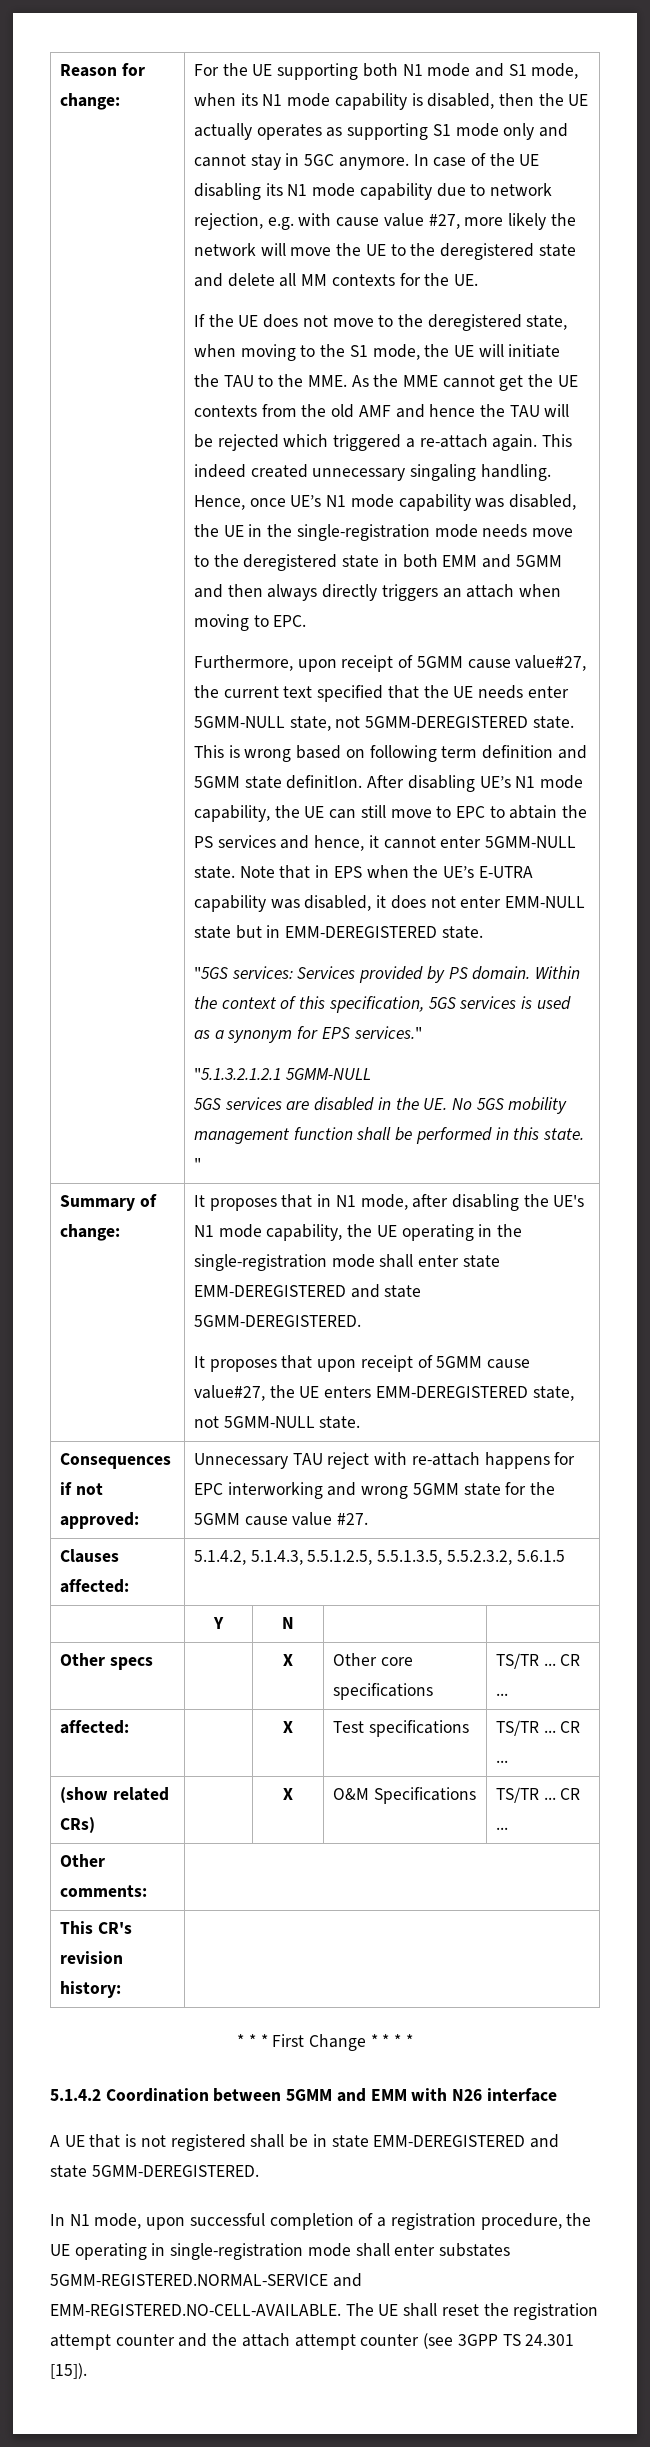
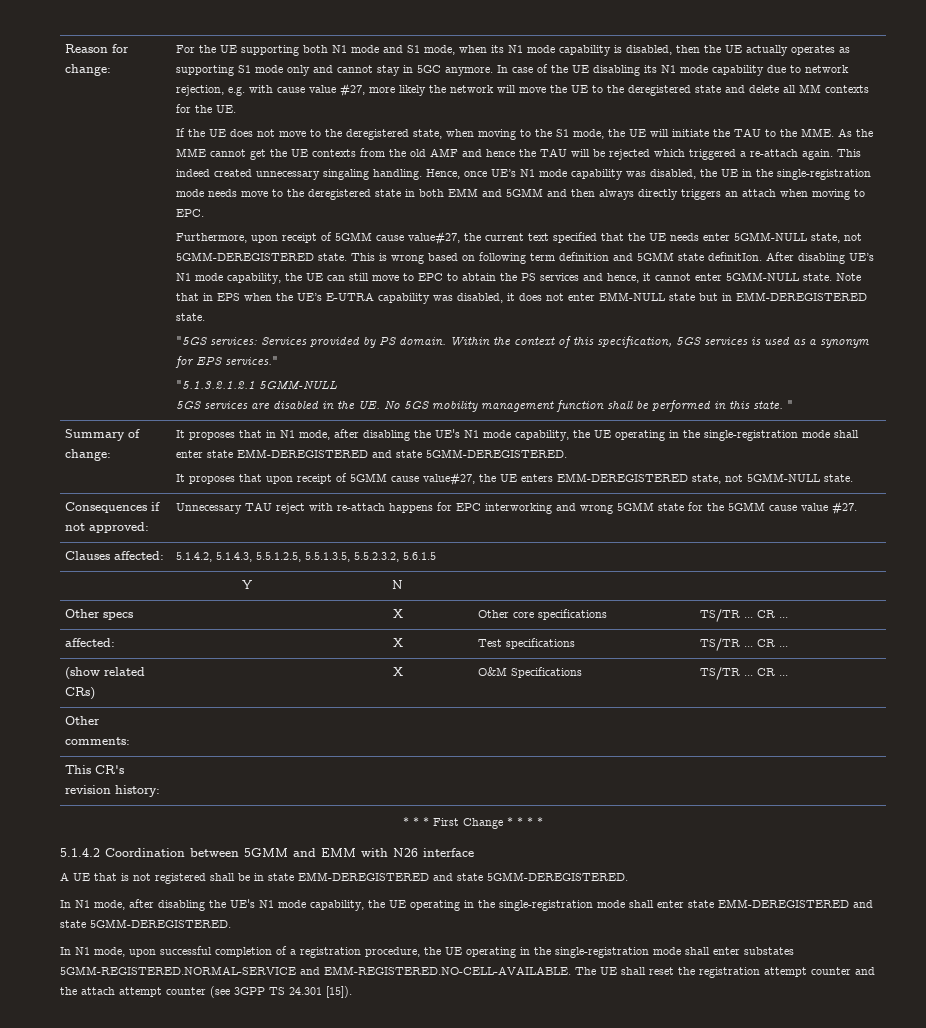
(259, 2171) none -> [60,899,873,911] [60,919,231,928] // In N1 mode, after disabling the UE's N1 mode capability, the UE operating in the single-registration mode shall enter state EMM-DEREGISTERED and state 5GMM-DEREGISTERED.
(166, 2249) none -> [534,947,551,955] the

